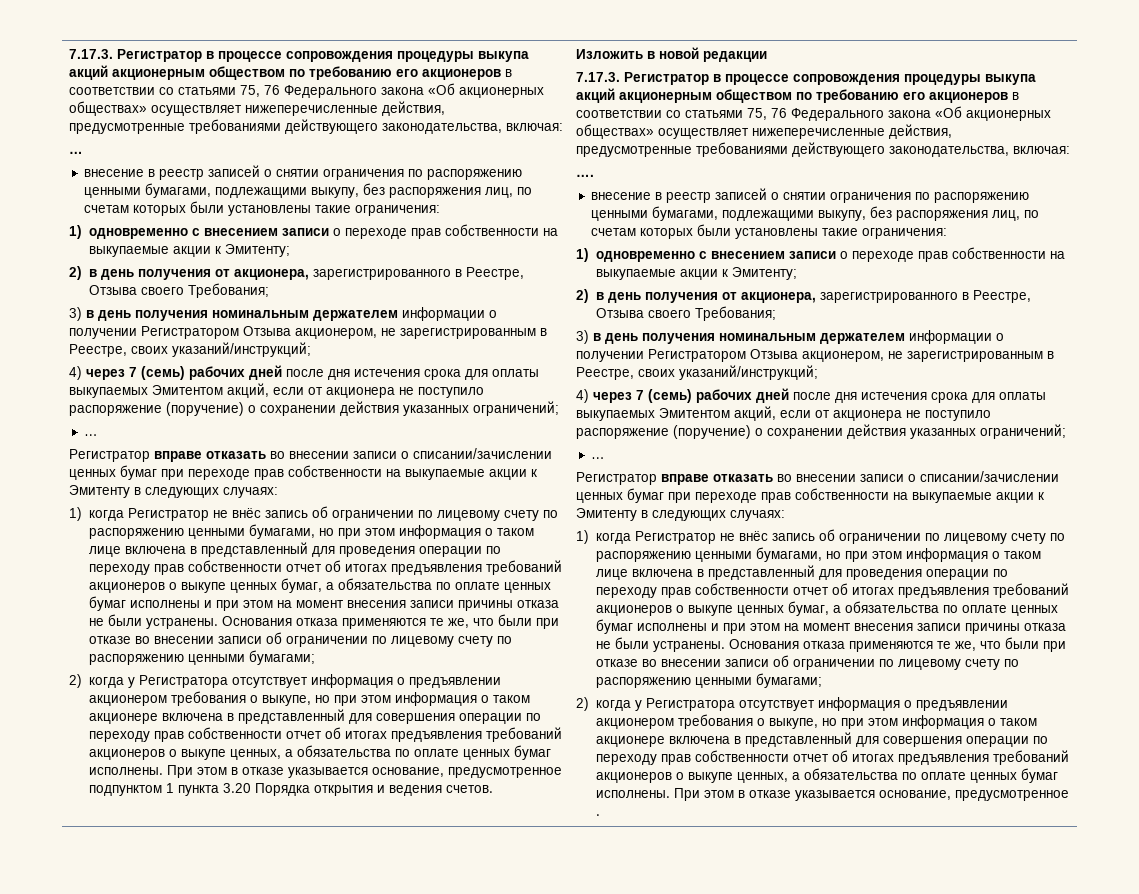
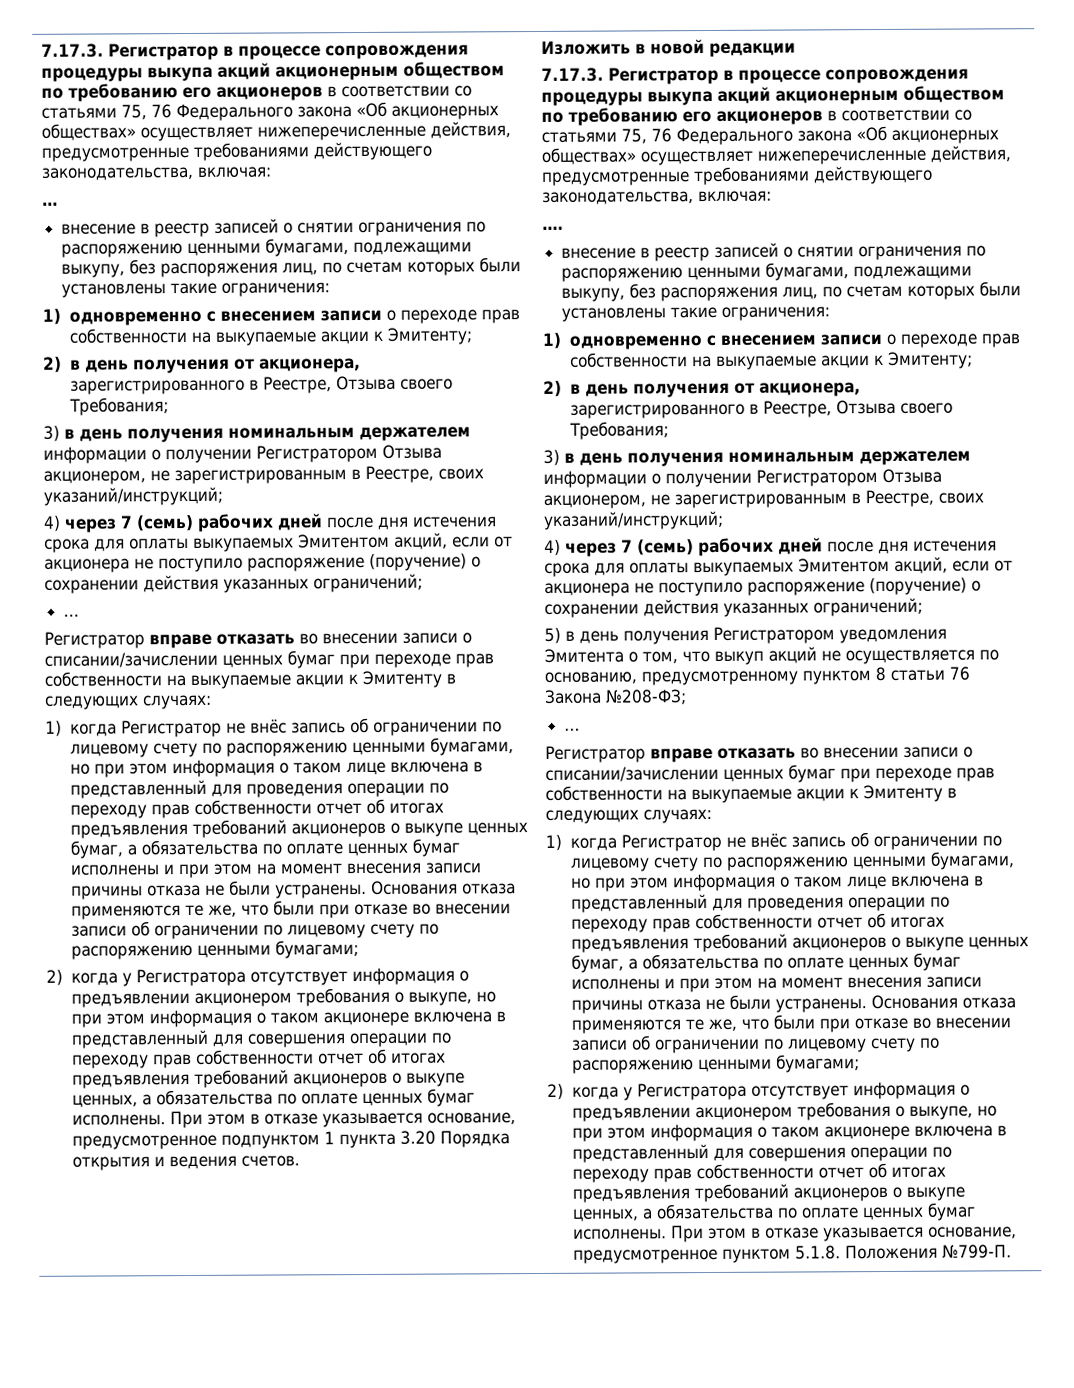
(1066, 431) none -> [544,626,948,645] [544,646,1000,665] [544,666,971,686] [544,689,688,705] // 5) в день получения Регистратором уведомления Эмитента о том, что выкуп акций не осуществляется по основанию, предусмотренному пунктом 8 статьи 76 Закона №208-ФЗ;
[595,814,600,816] . -> [721,1244,1012,1263] пунктом 5.1.8. Положения №799-П.

